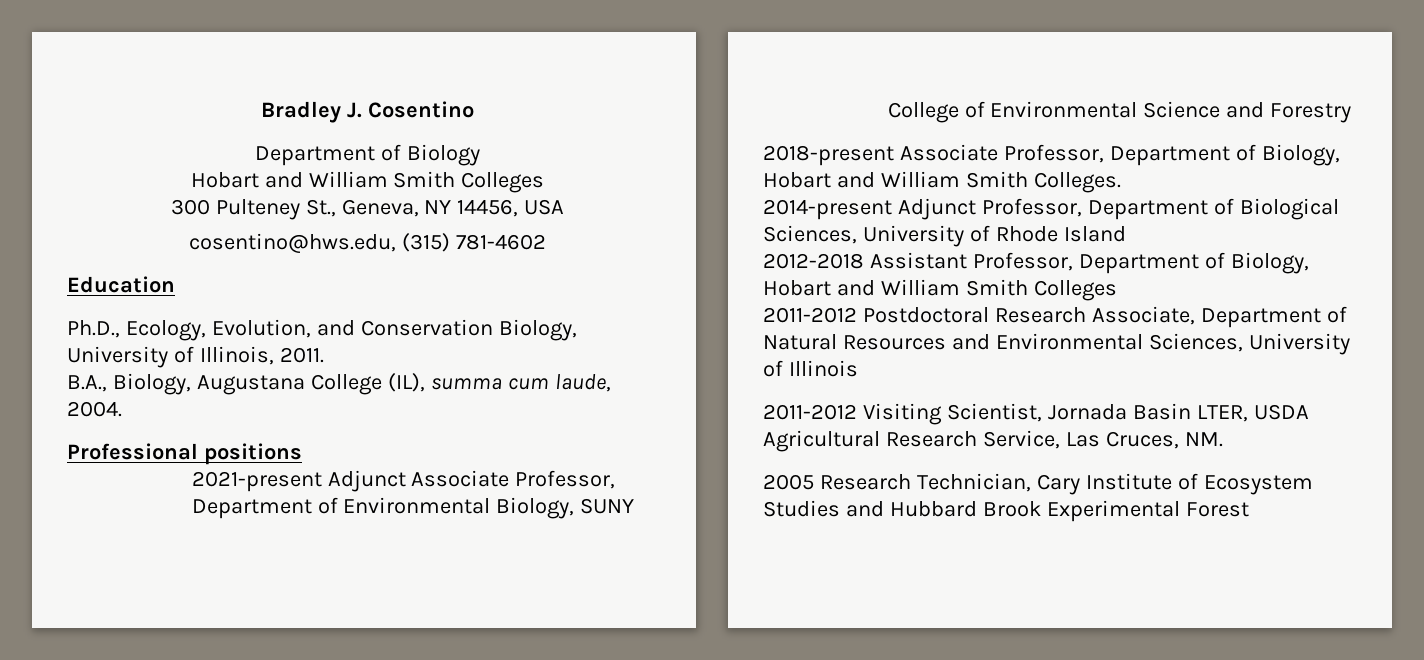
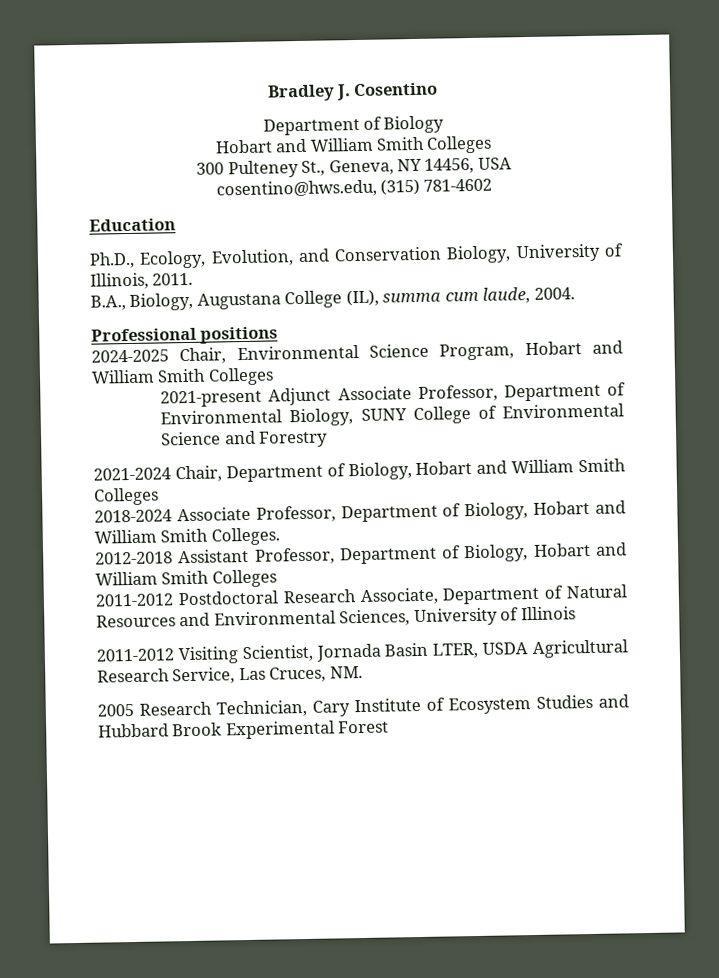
(302, 454) none -> [91,340,623,365] [91,367,274,386] // 2024-2025 Chair, Environmental Science Program, Hobart and William Smith Colleges
[763,145,894,166] 2018-present -> [93,458,626,483] [93,487,159,506] [94,509,172,523] 2021-2024 Chair, Department of Biology, Hobart and William Smith Colleges // 2018-2024
[763,198,1339,220] [763,225,1126,247] // 2014-present Adjunct Professor, Department of Biological Sciences, University of Rhode Island -> (280, 536) none

